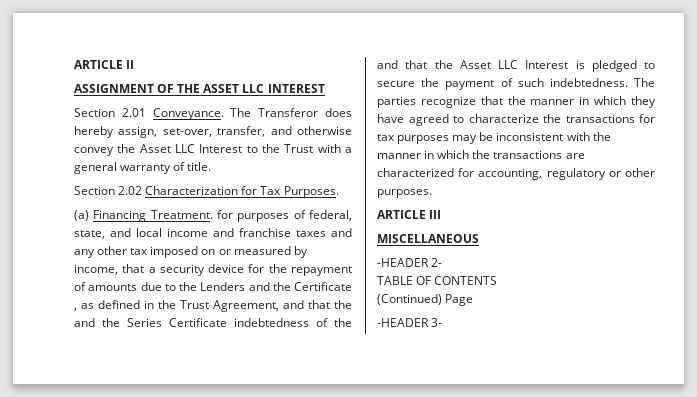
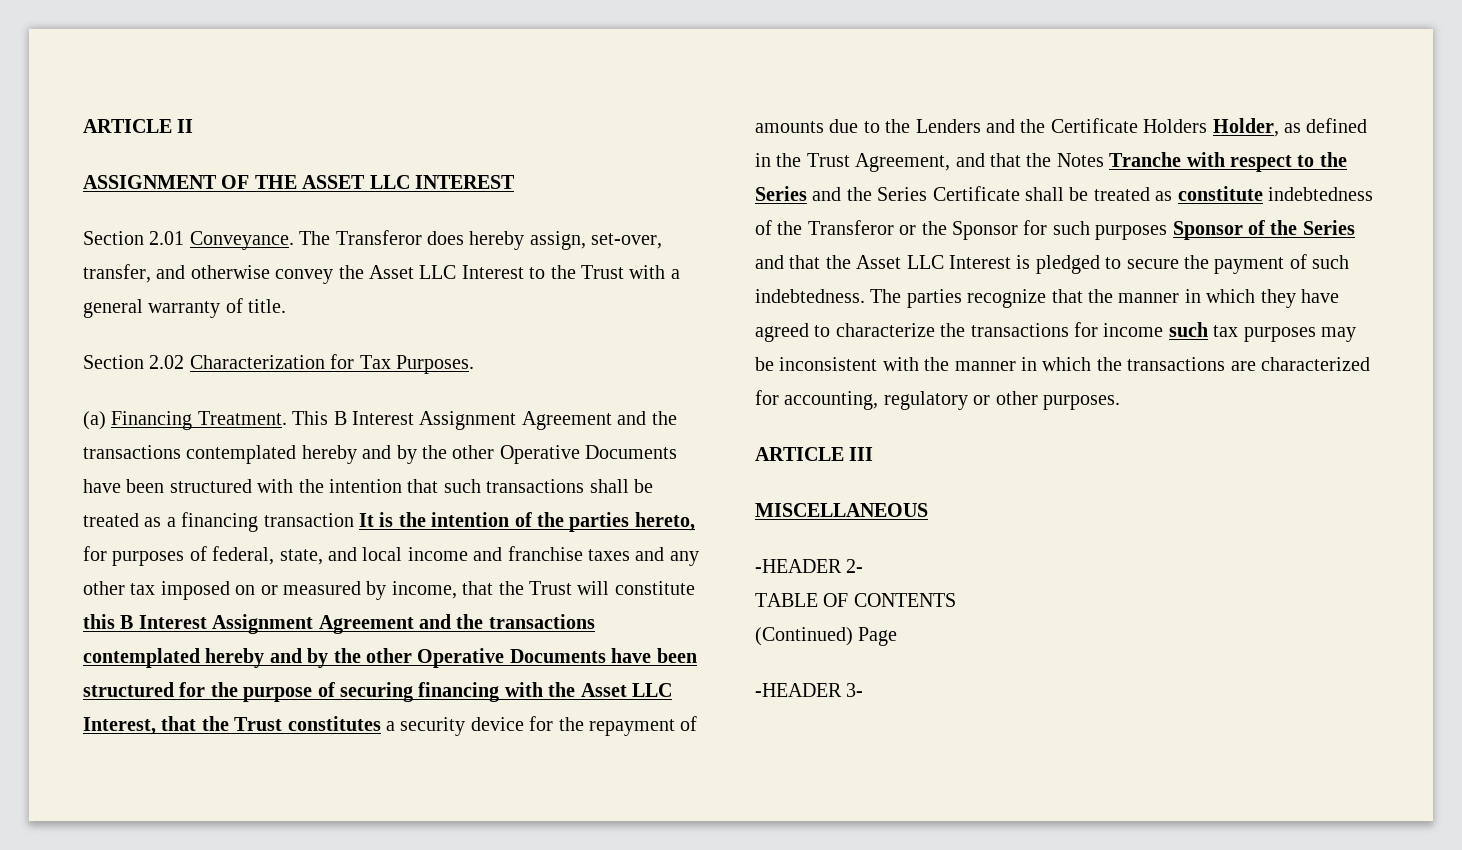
(213, 214) none -> [292,411,677,430] [83,445,678,464] [83,479,653,493] [83,512,695,532] This B Interest Assignment Agreement and the transactions contemplated hereby and by the other Operative Documents have been structured with the intention that such transactions shall be treated as a financing transaction It is the intention of the parties hereto,
(145, 268) none -> [498,581,695,595] [83,614,595,634] [83,648,697,668] [83,682,672,702] [83,716,381,735] the Trust will constitute this B Interest Assignment Agreement and the transactions contemplated hereby and by the other Operative Documents have been structured for the purpose of securing financing with the Asset LLC Interest, that the Trust constitutes
[74,308,77,311] , -> [1143,118,1279,137] Holders Holder,
[74,318,352,327] and the Series Certificate indebtedness of the -> [1056,152,1347,172] [755,186,1373,201] [755,220,1355,240] Notes Tranche with respect to the Series and the Series Certificate shall be treated as constitute indebtedness of the Transferor or the Sponsor for such purposes Sponsor of the Series
(655, 118) none -> [1103,322,1208,337] income such

